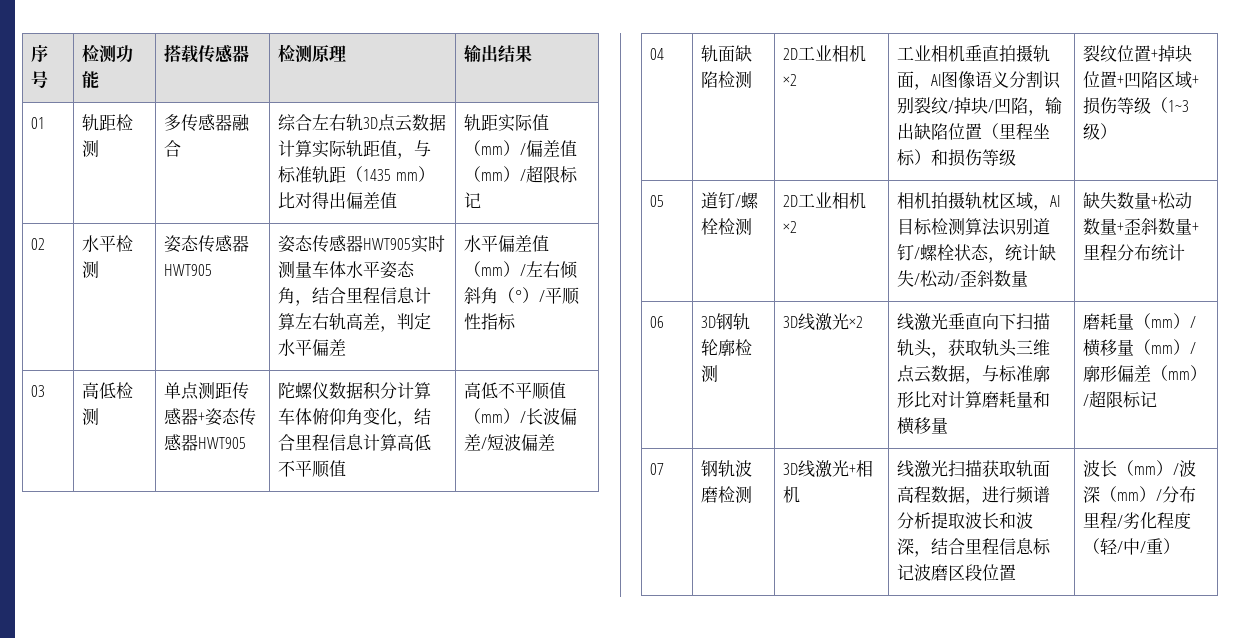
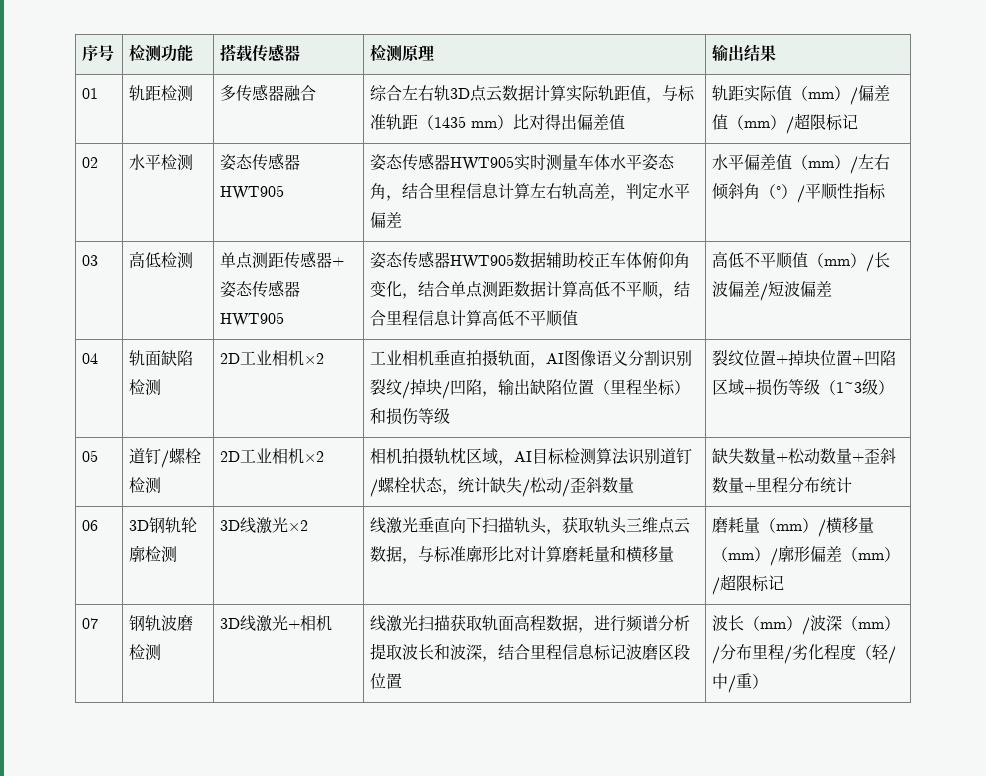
[278,382,432,400] 陀螺仪数据积分计算 -> [370,251,611,269] 姿态传感器HWT905数据辅助校正
(296, 442) none -> [450,280,691,299] [370,310,387,326] 单点测距数据计算高低不平顺，结合

